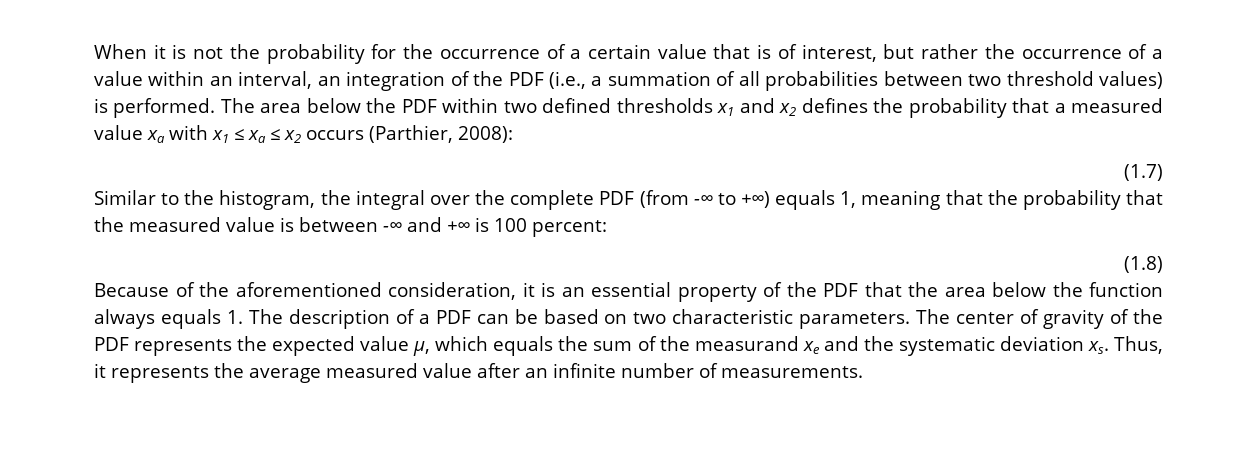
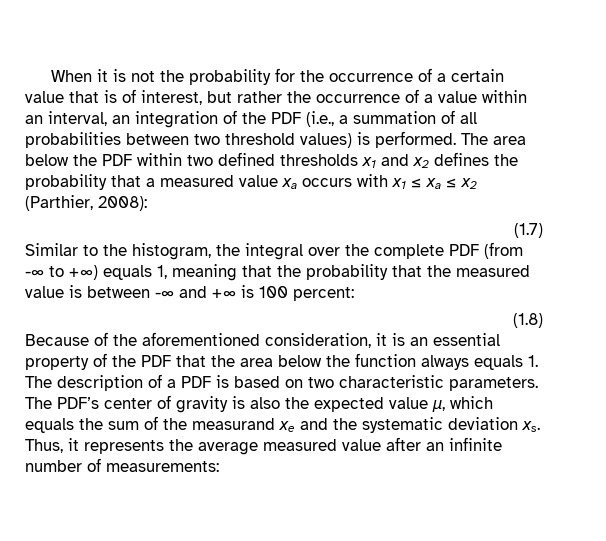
(165, 136) none -> [302,178,352,187] occurs
[306,130,364,140] occurs -> (477, 183) none
[476,309,538,324] can be -> [216,375,229,388] is
(951, 316) none -> [57,397,99,409] PDF’s
[1110,309,1164,324] [94,337,233,356] of the PDF represents -> [232,396,280,409] is also
[721,366,863,378] measurements. -> [106,461,219,472] measurements:

